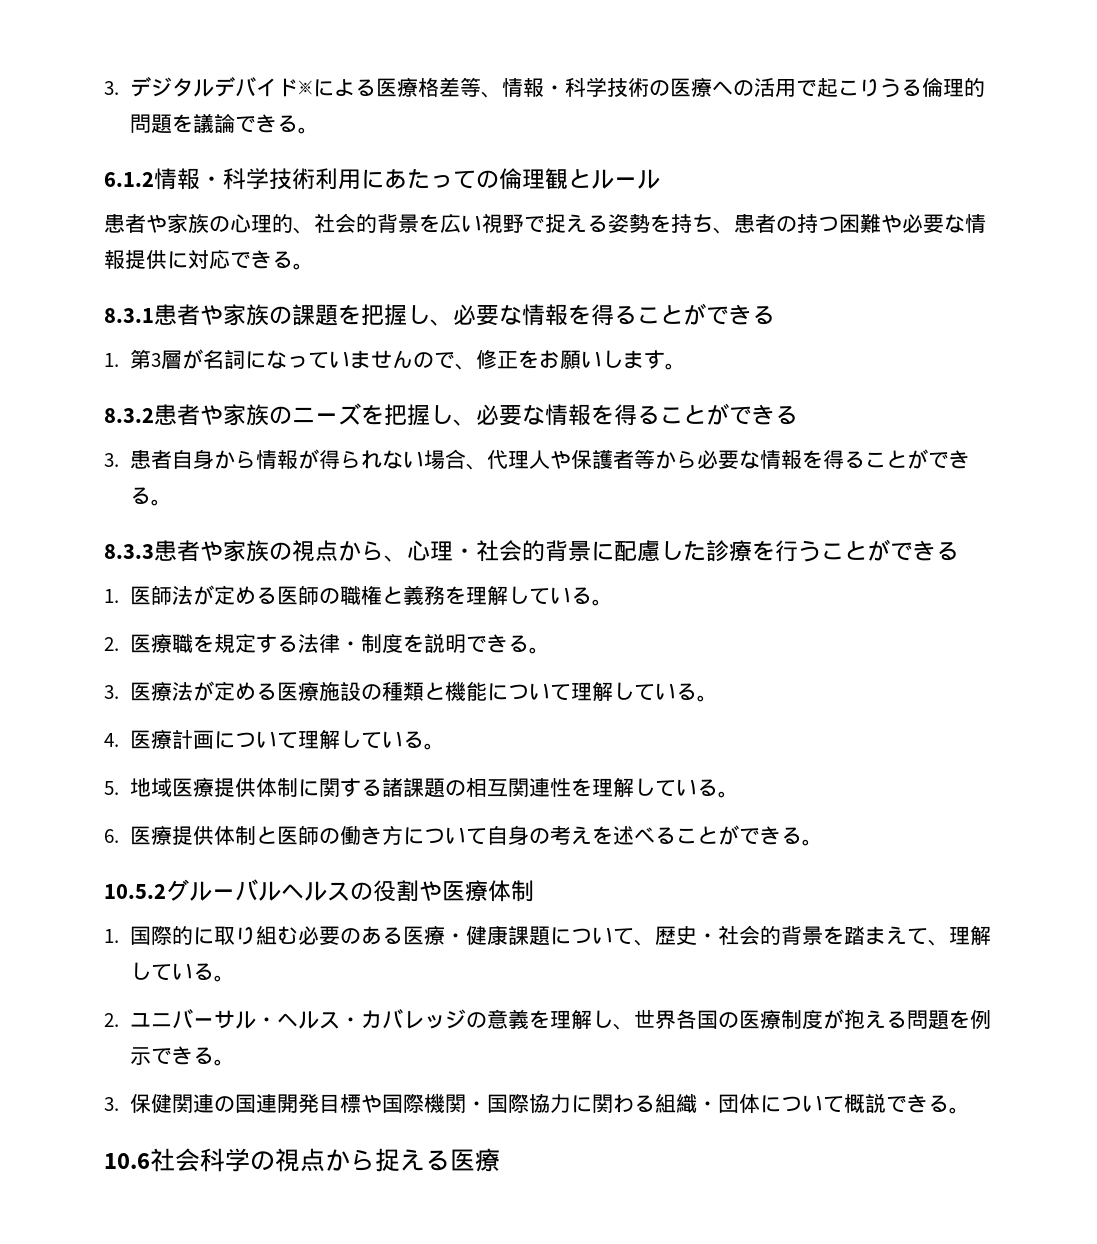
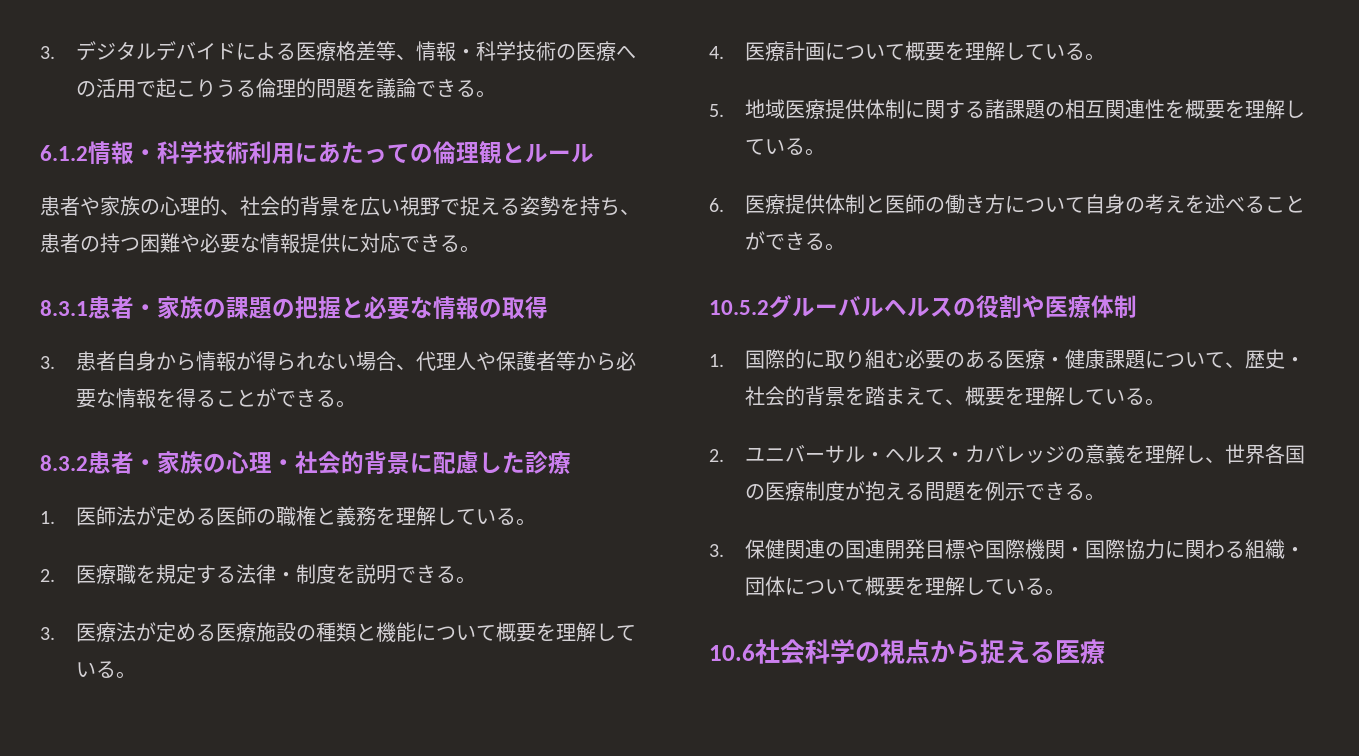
[297,80,313,95] ※ -> (236, 51) none
[200,305,223,325] や -> [134,304,157,316] ・
[338,303,775,326] [104,349,686,370] [104,403,798,426] を把握し、必要な情報を得ることができる // 1.第3層が名詞になっていませんので、修正をお願いします。 // 8.3.2患者や家族のニーズを把握し、必要な情報を得ることができる -> [272,296,548,320] の把握と必要な情報の取得
[104,540,407,562] 8.3.3患者や家族の視点から、 -> [40,451,226,474] 8.3.2患者・家族の
[752,539,959,562] を行うことができる -> (571, 462) none
(571, 692) none -> [495,622,556,642] 概要を
(298, 740) none -> [904,41,965,61] 概要を
(592, 787) none -> [1184,99,1245,119] 概要を
(949, 942) none -> [964,386,1025,406] 概要を
[864,1093,928,1113] 説でき -> [884,576,1025,596] 要を理解してい

